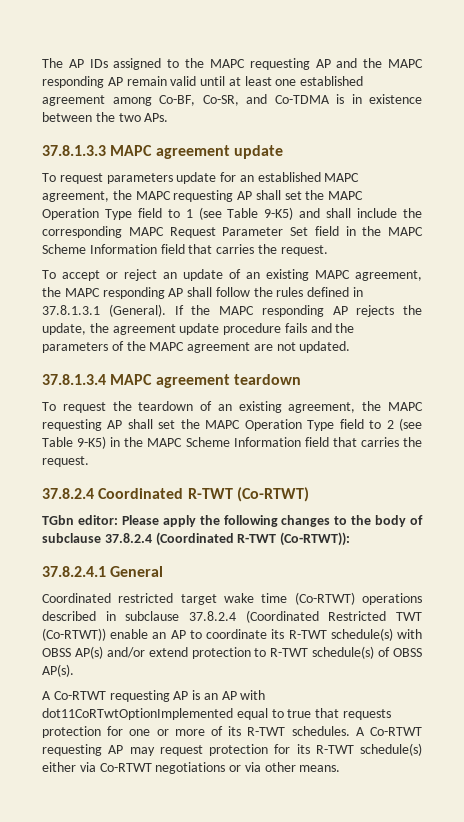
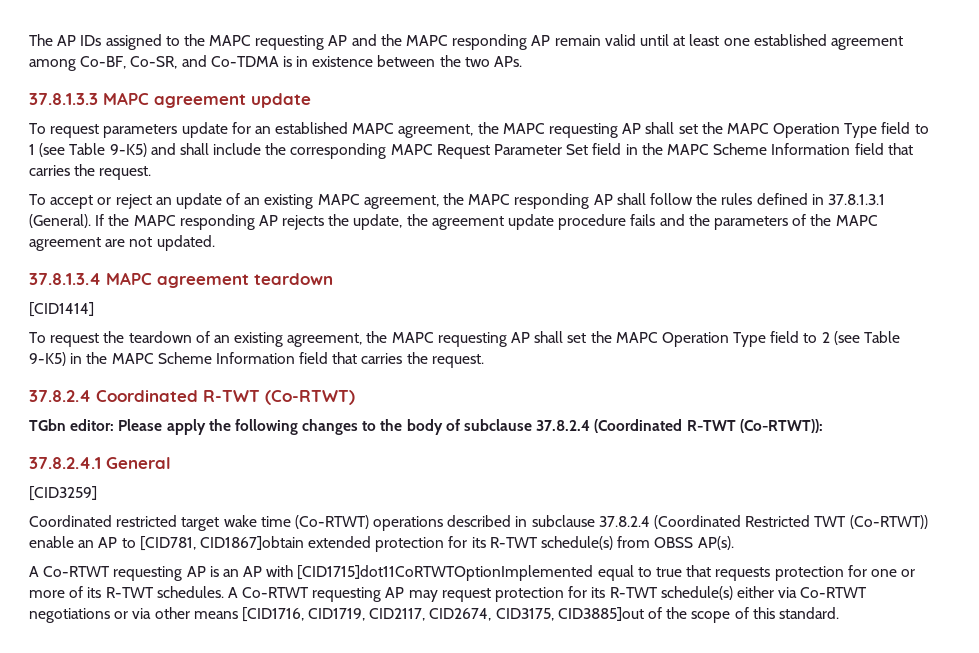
(301, 379) none -> [29,302,94,317] // [CID1414]
(164, 571) none -> [29,486,97,501] // [CID3259]
[206,628,423,641] [42,646,391,659] coordinate its R-TWT schedule(s) with OBSS AP(s) and/or extend protection to R-TWT schedule(s) of -> [139,536,651,552] [CID781, CID1867]obtain extended protection for its R-TWT schedule(s) from
[42,708,233,720] dot11CoRTwtOptionImplemented -> [297,565,594,581] [CID1715]dot11CoRTWTOptionImplemented
[299,765,341,772] means. -> [193,607,839,623] means [CID1716, CID1719, CID2117, CID2674, CID3175, CID3885]out of the scope of this standard.

